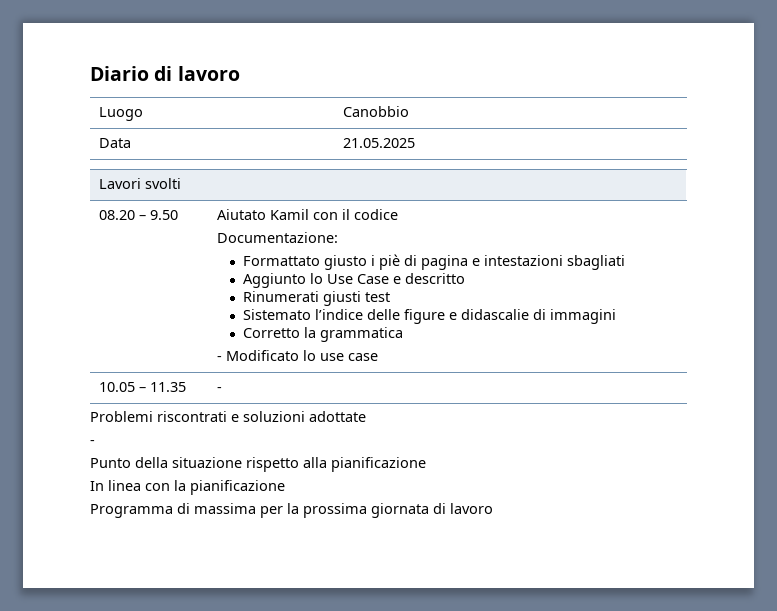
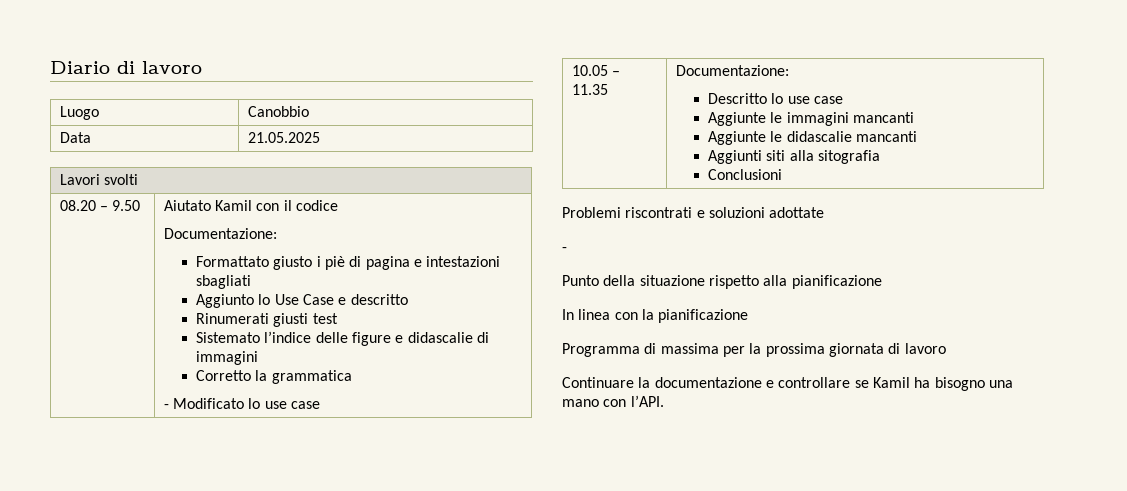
[217,387,223,392] - -> [675,65,789,76] [708,93,844,104] [708,112,915,126] [708,131,918,145] [708,150,881,164] [708,169,783,180] Documentazione: // Descritto lo use case // Aggiunte le immagini mancanti // Aggiunte le didascalie mancanti // Aggiunti siti alla sitografia // Conclusioni
(493, 508) none -> [562,377,1013,391] [562,395,664,407] // Continuare la documentazione e controllare se Kamil ha bisogno una mano con l’API.

